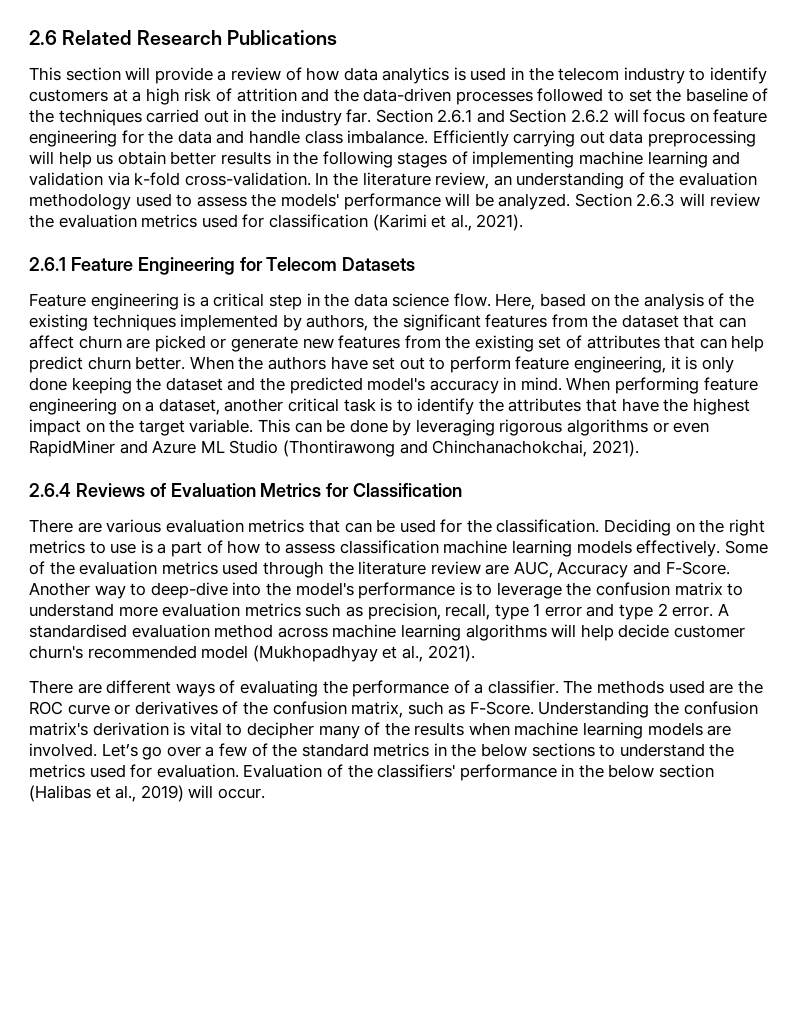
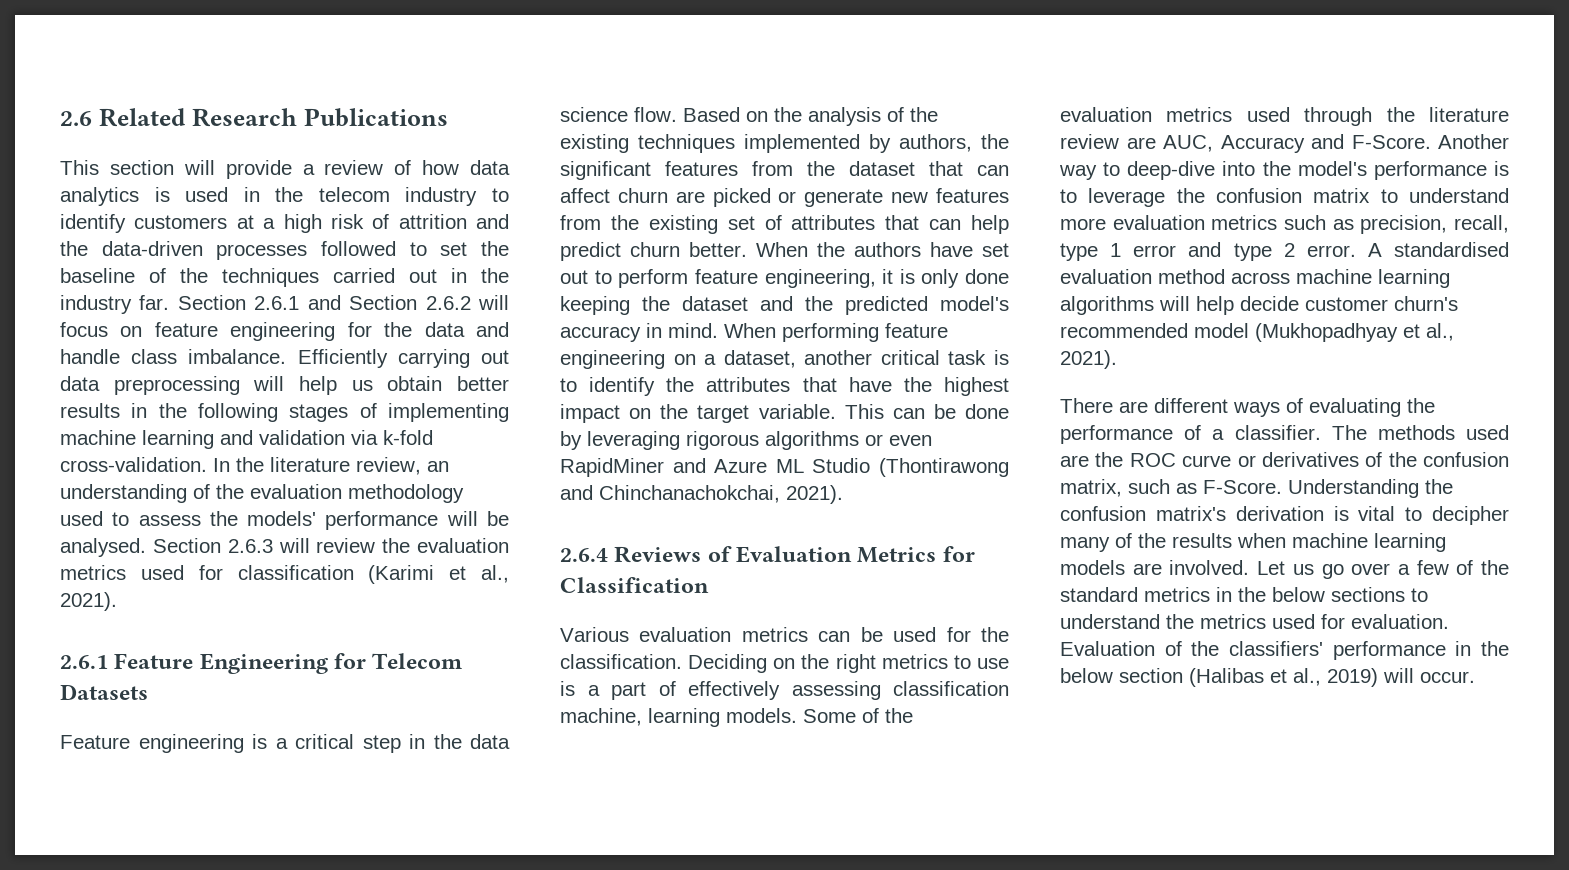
[498,193,571,210] analyzed. -> [60,538,146,557] analysed.
[495,293,587,310] Here, based -> [683,107,740,122] Based
[29,519,340,533] There are various evaluation metrics that -> [560,627,808,642] Various evaluation metrics
[227,540,721,557] how to assess classification machine learning models effectively. -> [688,681,1009,700] [560,708,797,727] effectively assessing classification machine, learning models.
[101,743,138,757] Let’s -> [1257,561,1314,575] Let us

